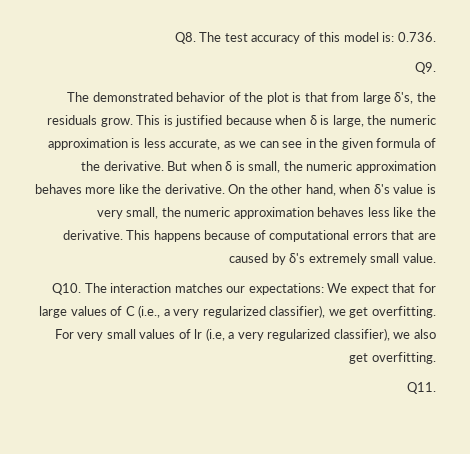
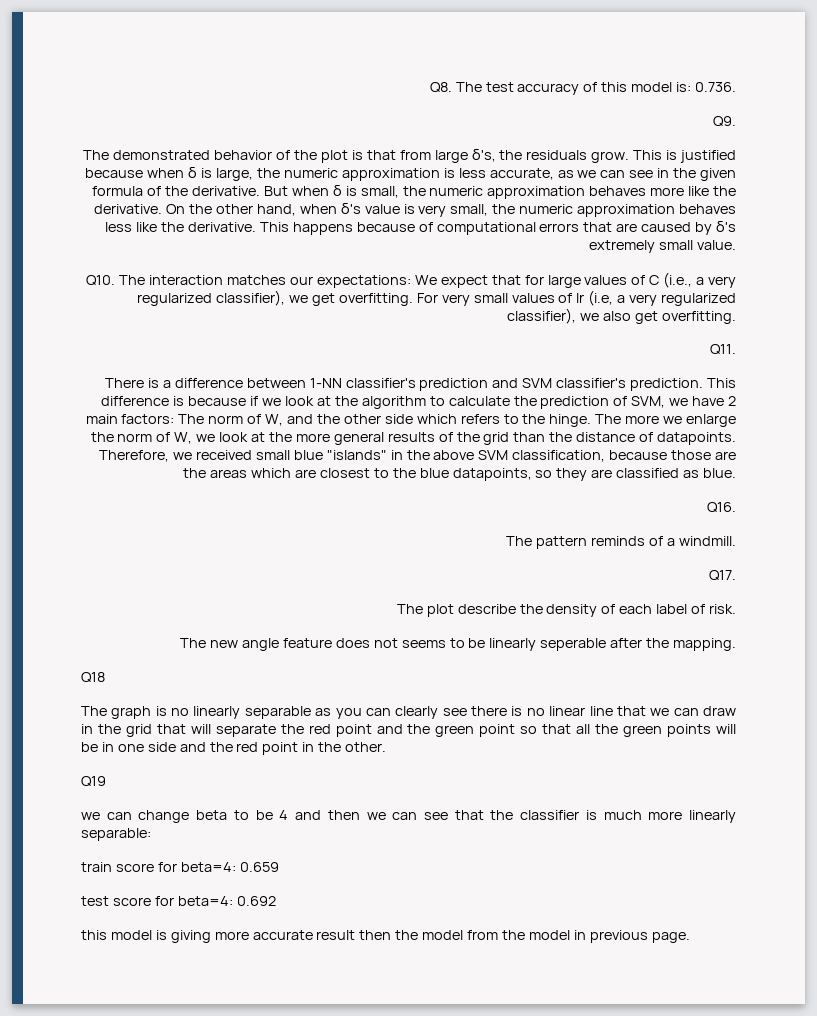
(436, 388) none -> [105,378,736,391] [101,396,736,409] [85,414,736,427] [90,432,736,445] [99,450,736,462] [183,468,736,481] [707,502,736,512] [506,536,736,549] [709,570,736,580] [396,604,736,617] [180,638,736,651] [81,672,105,682] [81,706,736,719] [81,724,737,737] [81,742,387,755] [81,776,106,786] [81,810,736,823] [81,828,151,841] [81,862,279,872] [81,896,276,906] [81,930,690,943] // There is a difference between 1-NN classifier's prediction and SVM classifier's prediction. This difference is because if we look at the algorithm to calculate the prediction of SVM, we have 2 main factors: The norm of W, and the other side which refers to the hinge. The more we enlarge the norm of W, we look at the more general results of the grid than the distance of datapoints. Therefore, we received small blue "islands" in the above SVM classification, because those are the areas which are closest to the blue datapoints, so they are classified as blue. // Q16. // The pattern reminds of a windmill. // Q17. // The plot describe the density of each label of risk. // The new angle feature does not seems to be linearly seperable after the mapping. // Q18 // The graph is no linearly separable as you can clearly see there is no linear line that we can draw in the grid that will separate the red point and the green point so that all the green points will be in one side and the red point in the other. // Q19 // we can change beta to be 4 and then we can see that the classifier is much more linearly separable: // train score for beta=4: 0.659 // test score for beta=4: 0.692 // this model is giving more accurate result then the model from the model in previous page.

